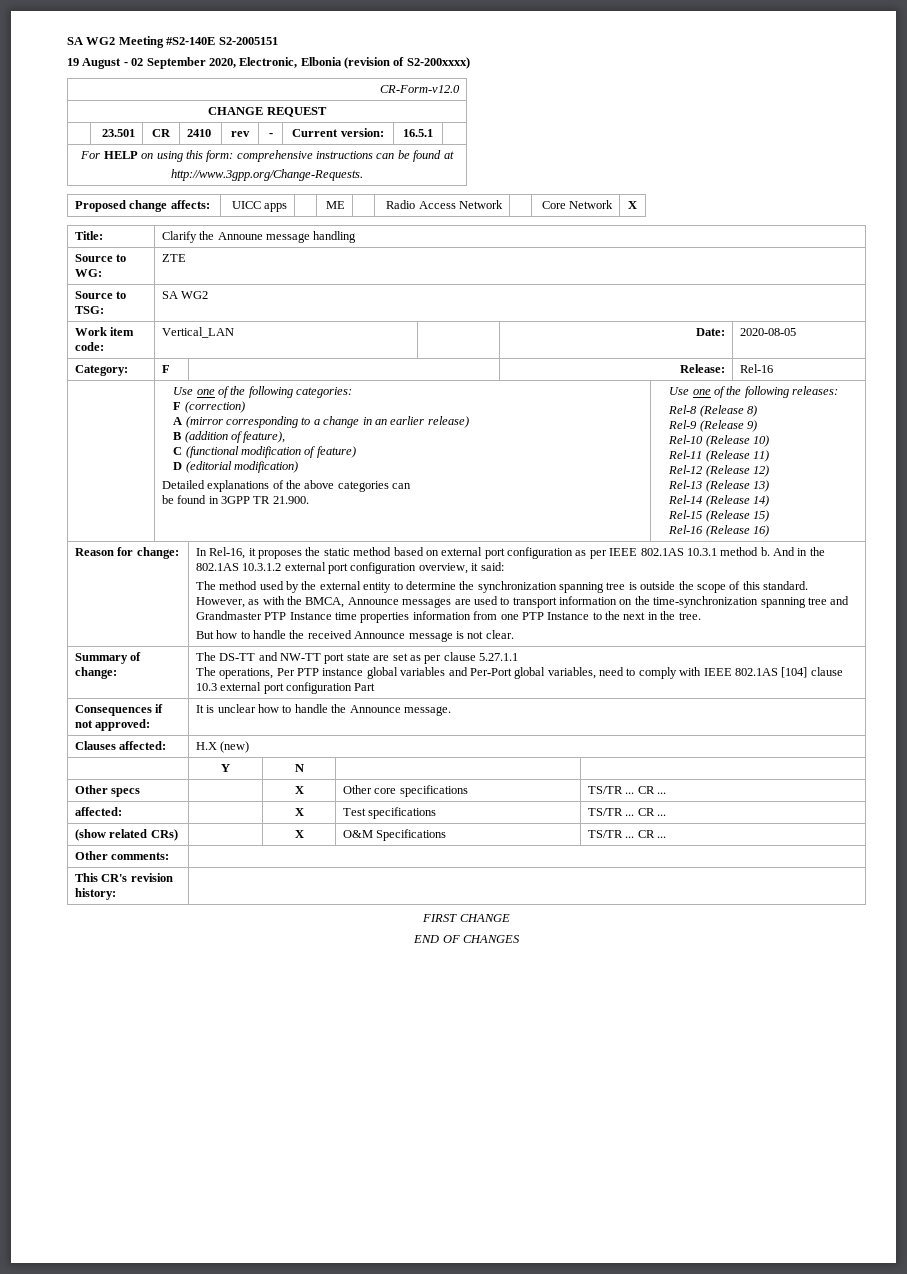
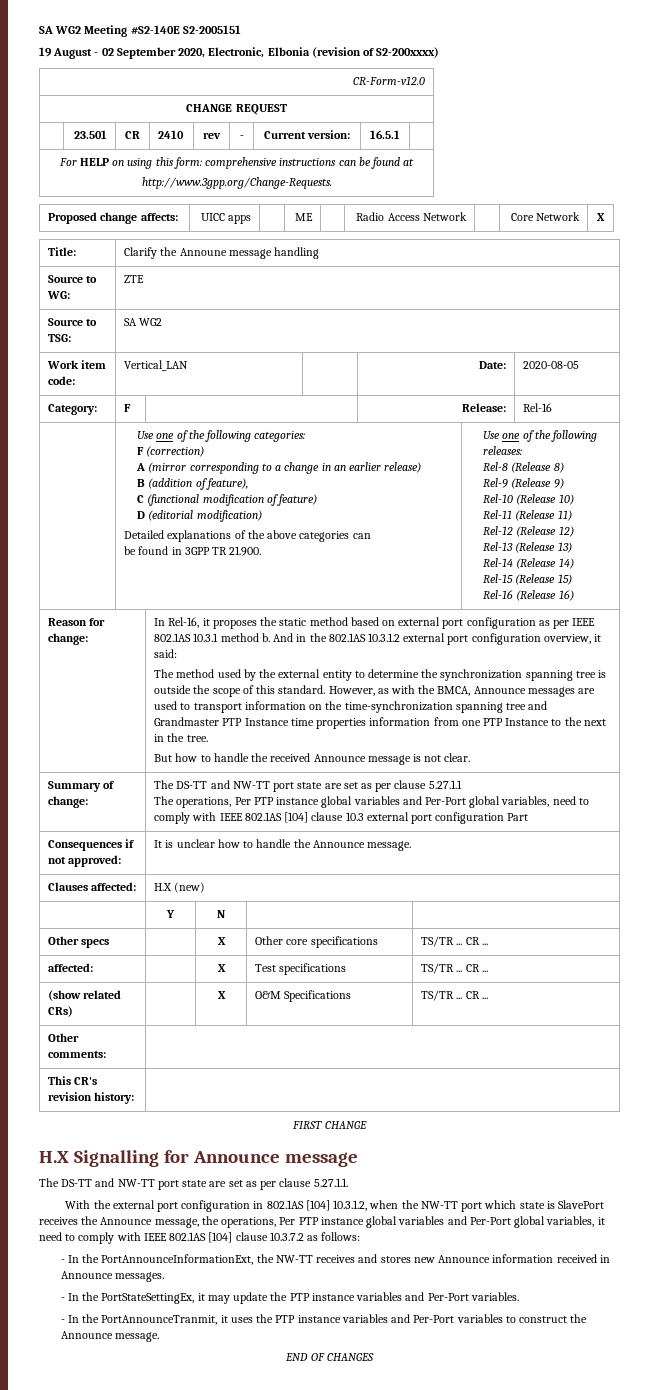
(510, 918) none -> [39,1150,358,1167] [39,1178,348,1190] [65,1200,605,1212] [39,1216,605,1228] [39,1232,361,1244] [60,1254,610,1265] [60,1271,165,1282] [60,1292,519,1304] [60,1314,588,1325] [60,1331,160,1342] // H.X Signalling for Announce message // The DS-TT and NW-TT port state are set as per clause 5.27.1.1. // With the external port configuration in 802.1AS [104] 10.3.1.2, when the NW-TT port which state is SlavePort receives the Announce message, the operations, Per PTP instance global variables and Per-Port global variables, it need to comply with IEEE 802.1AS [104] clause 10.3.7.2 as follows: // - In the PortAnnounceInformationExt, the NW-TT receives and stores new Announce information received in Announce messages. // - In the PortStateSettingEx, it may update the PTP instance variables and Per-Port variables. // - In the PortAnnounceTranmit, it uses the PTP instance variables and Per-Port variables to construct the Announce message.

